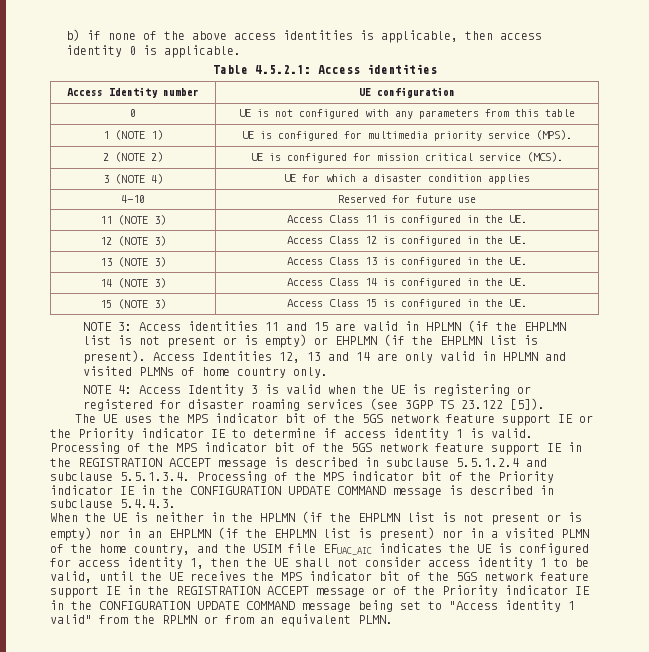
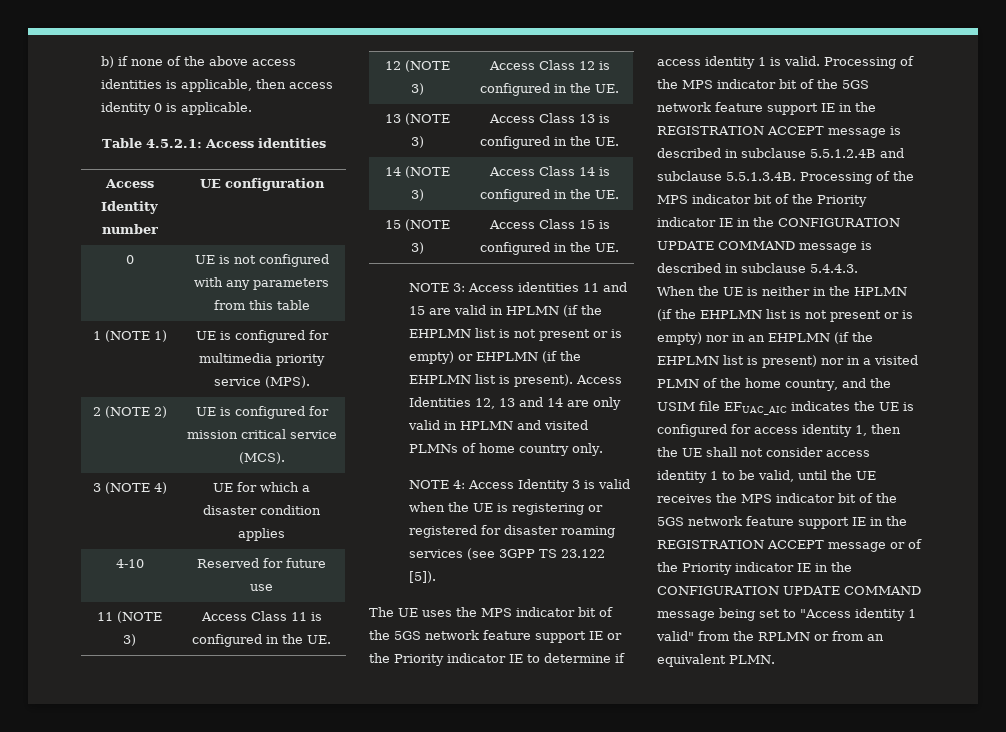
[456,458,519,467] 5.5.1.2.4 -> [810,149,876,158] 5.5.1.2.4B
[120,472,190,481] 5.5.1.3.4. -> [726,172,796,181] 5.5.1.3.4B.

